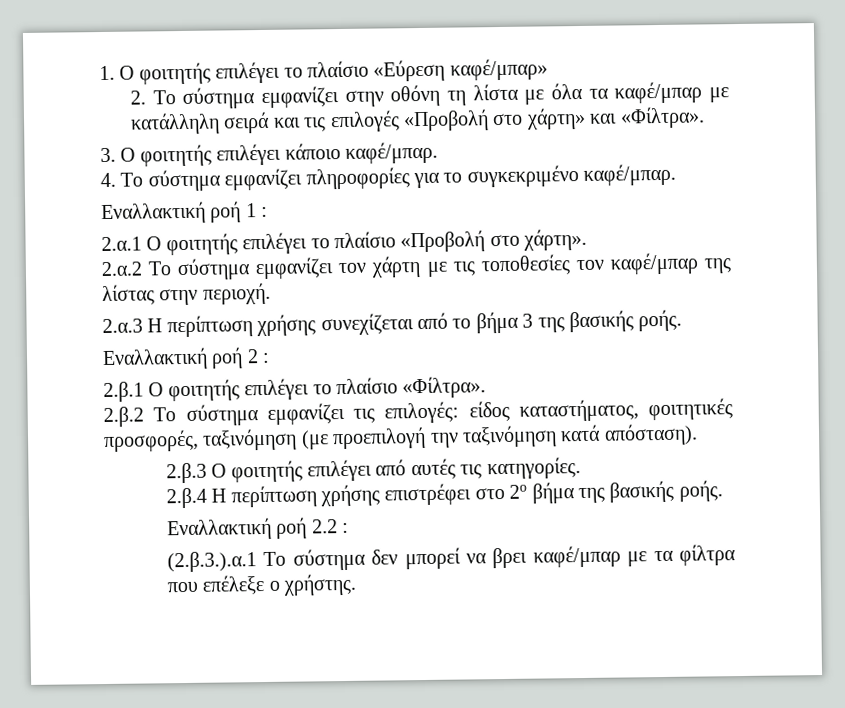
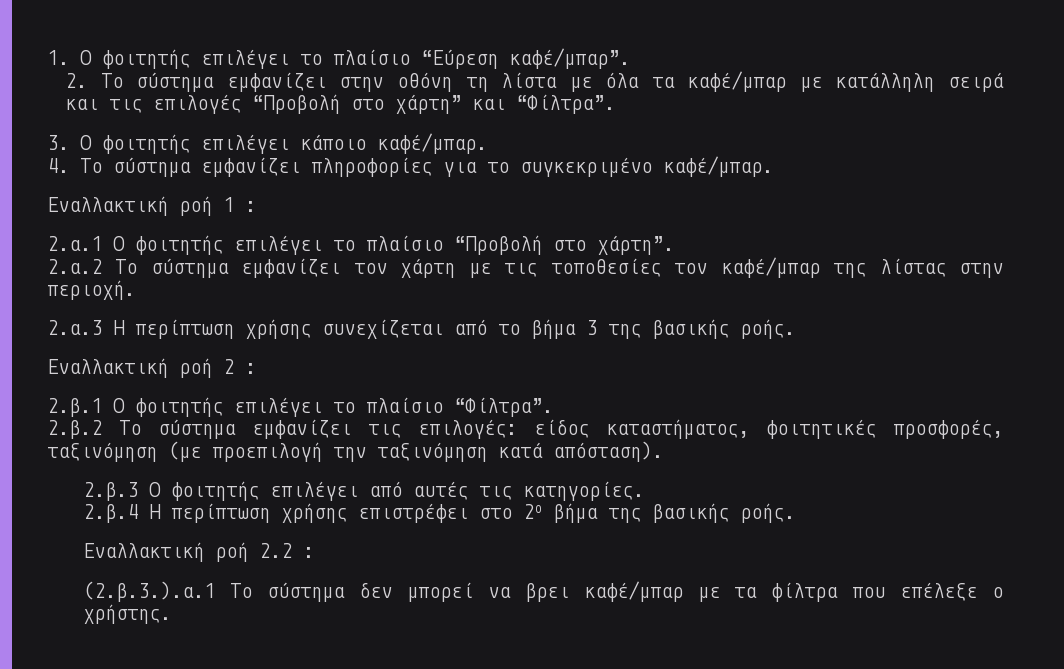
[373,58,548,82] «Εύρεση καφέ/μπαρ» -> [421,48,630,69] “Εύρεση καφέ/μπαρ”.
[402,106,705,132] «Προβολή στο χάρτη» και «Φίλτρα». -> [252,94,616,114] “Προβολή στο χάρτη” και “Φίλτρα”.
[400,228,588,253] «Προβολή στο χάρτη». -> [454,235,674,255] “Προβολή στο χάρτη”.
[402,376,487,399] «Φίλτρα». -> [454,397,553,417] “Φίλτρα”.

